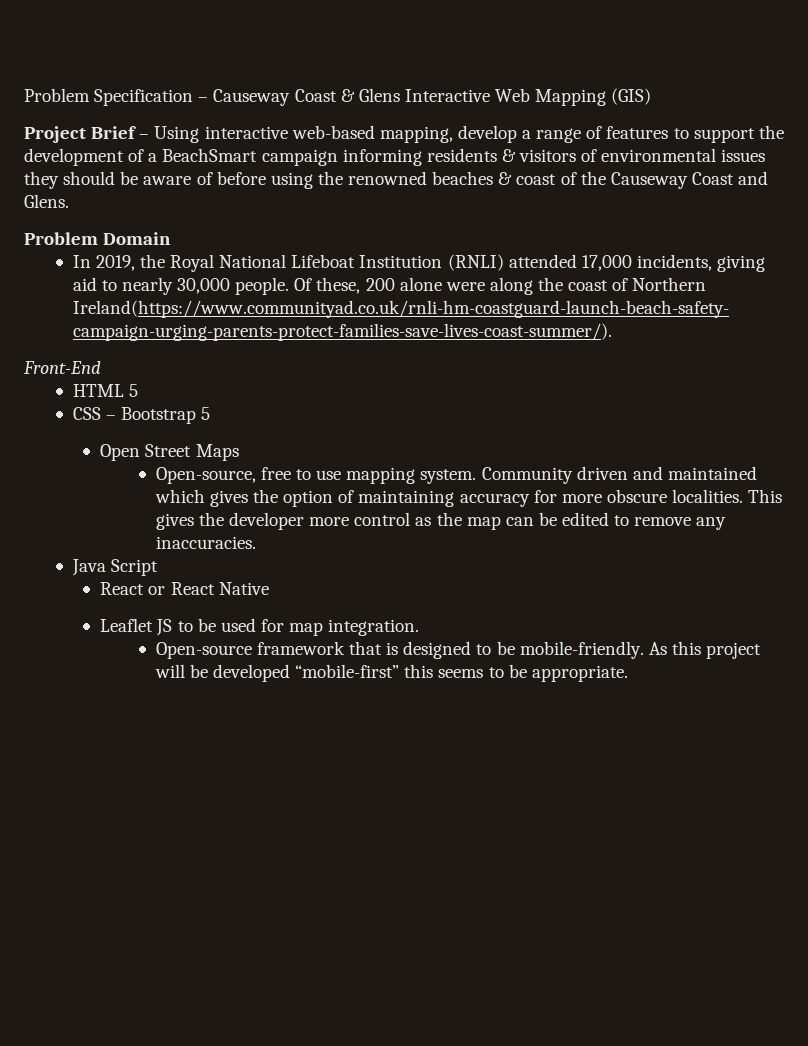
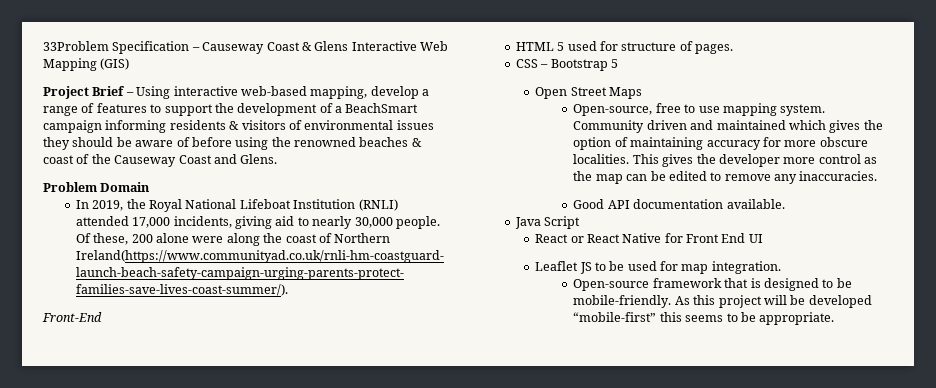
[24,88,90,102] Problem -> [43,41,109,51] 33Problem
(138, 390) none -> [567,41,734,54] used for structure of pages.
(256, 542) none -> [573,199,785,209] // Good API documentation available.
(269, 588) none -> [664,233,763,243] for Front End UI

